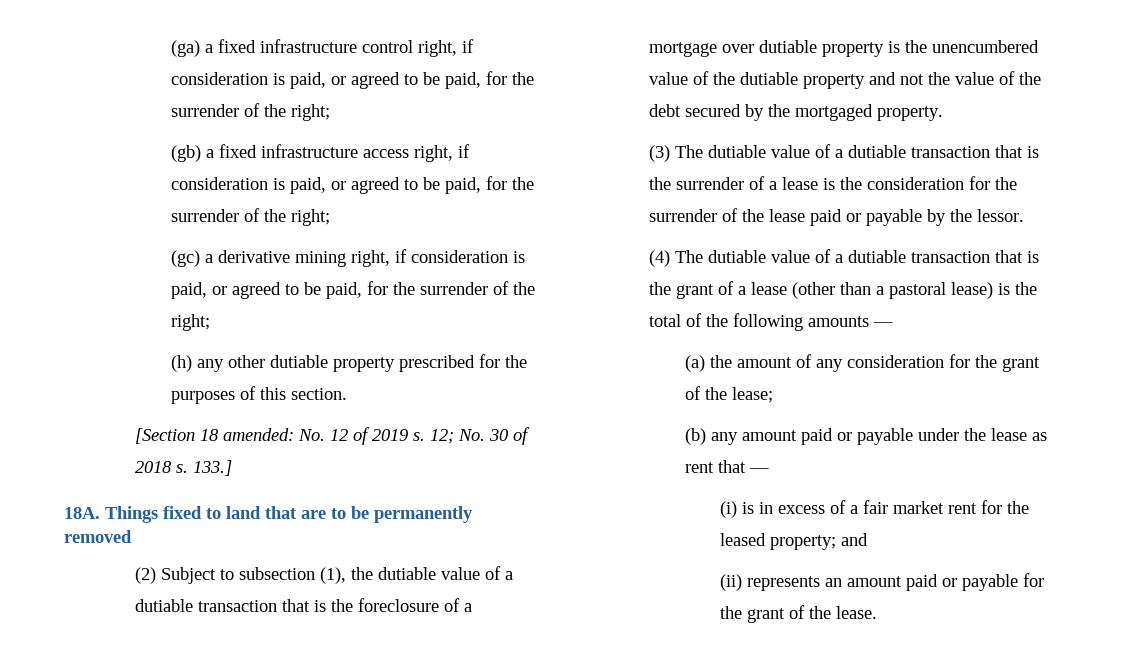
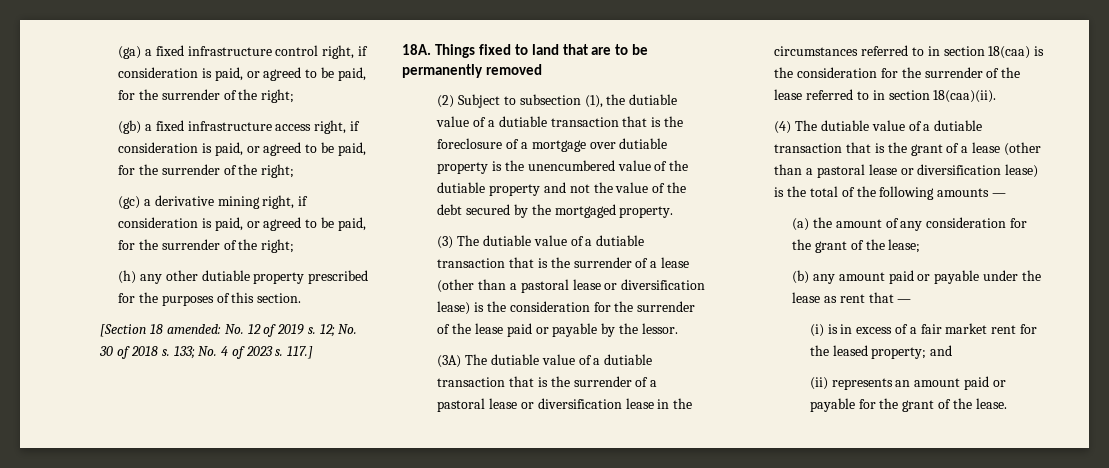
[193,460,233,476] 133.] -> [173,346,314,359] 133; No. 4 of 2023 s. 117.]
(819, 183) none -> [437,279,706,293] [437,301,471,315] (other than a pastoral lease or diversification lease)
(1025, 215) none -> [437,354,653,368] [437,376,658,387] [437,398,693,412] [774,45,1045,59] [774,67,1021,78] [774,89,997,103] // (3A) The dutiable value of a dutiable transaction that is the surrender of a pastoral lease or diversification lease in the circumstances referred to in section 18(caa) is the consideration for the surrender of the lease referred to in section 18(caa)(ii).
(947, 290) none -> [868,164,1002,175] lease or diversification

